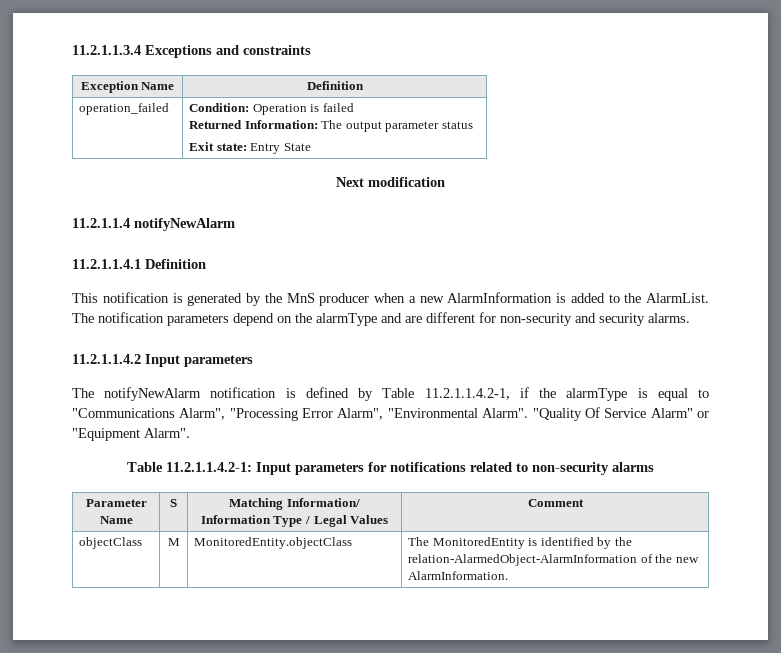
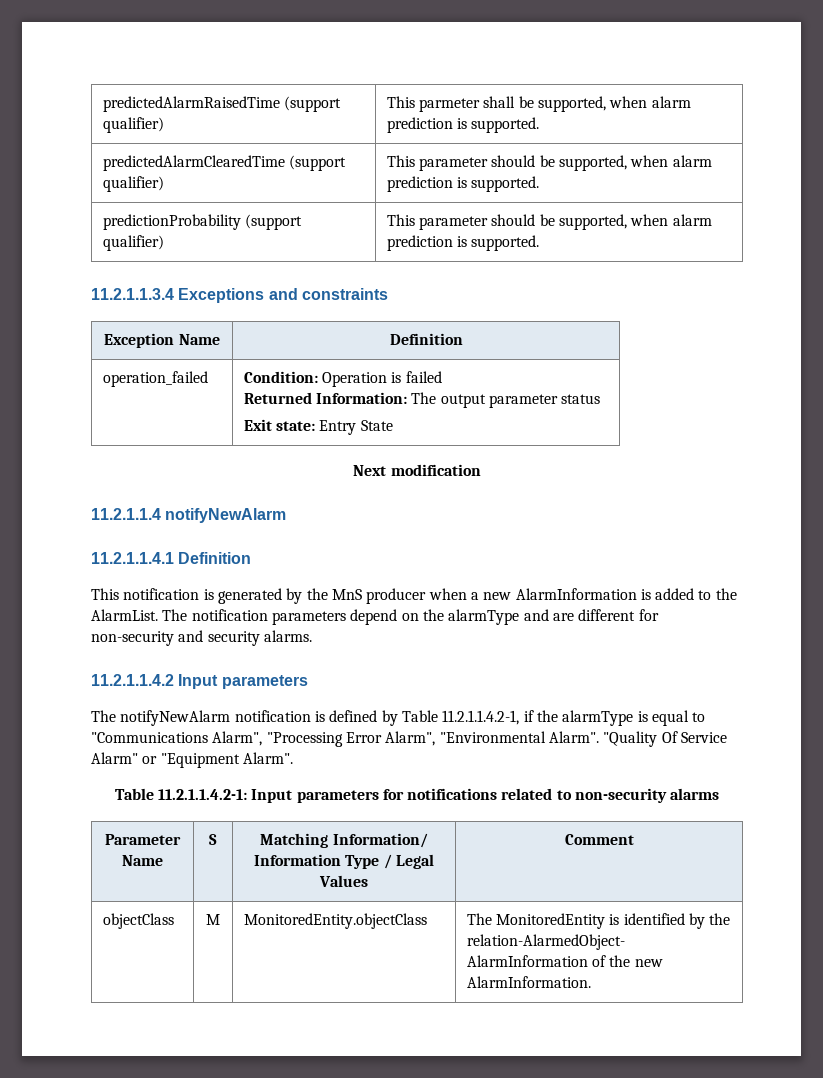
(72, 50) none -> [102,96,342,112] [102,117,164,133] [386,96,691,112] [386,117,540,133] [102,155,347,171] [102,176,164,192] [386,155,712,171] [386,176,540,192] [102,214,303,230] [102,235,164,251] [386,214,712,230] [386,235,540,251] predictedAlarmRaisedTime (support qualifier) | This parmeter shall be supported, when alarm prediction is supported. // predictedAlarmClearedTime (support qualifier) | This parameter should be supported, when alarm prediction is supported. // predictionProbability (support qualifier) | This parameter should be supported, when alarm prediction is supported. //

